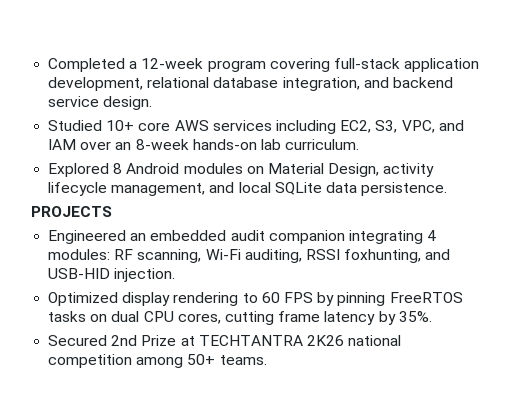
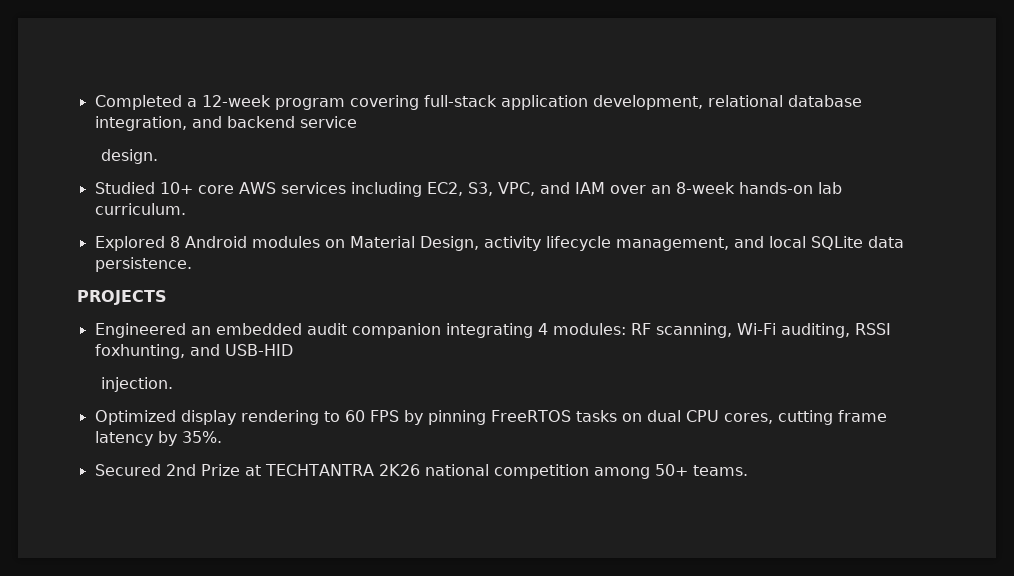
(100, 101) none -> (357, 122) //
(111, 273) none -> (293, 350) //

